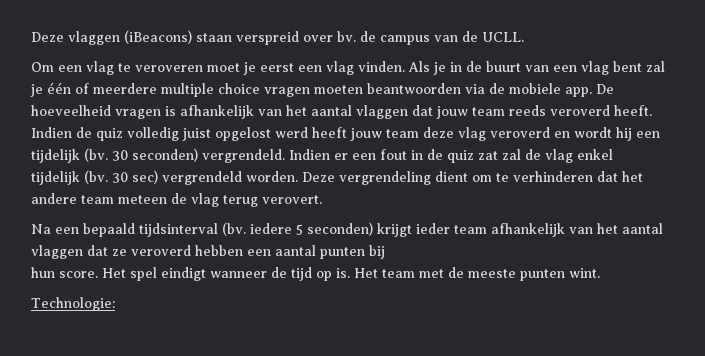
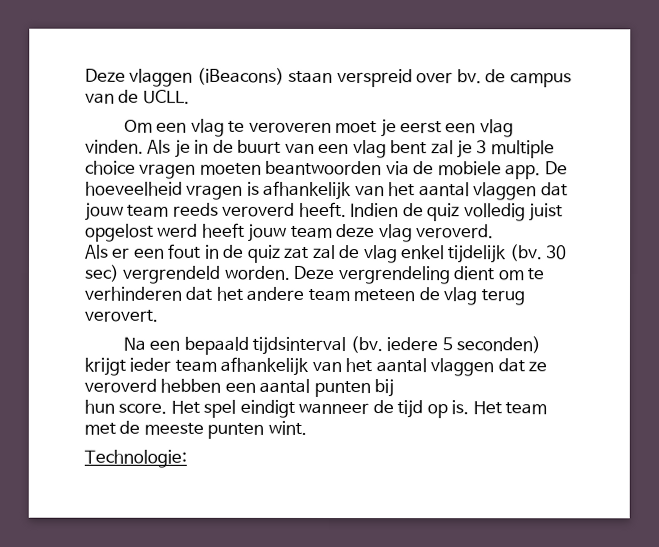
[47,82,157,94] één of meerdere -> [476,140,488,154] 3
[490,127,660,141] [31,148,330,163] veroverd en wordt hij een tijdelijk (bv. 30 seconden) vergrendeld. Indien -> [416,224,495,239] [85,244,109,259] veroverd. // Als

